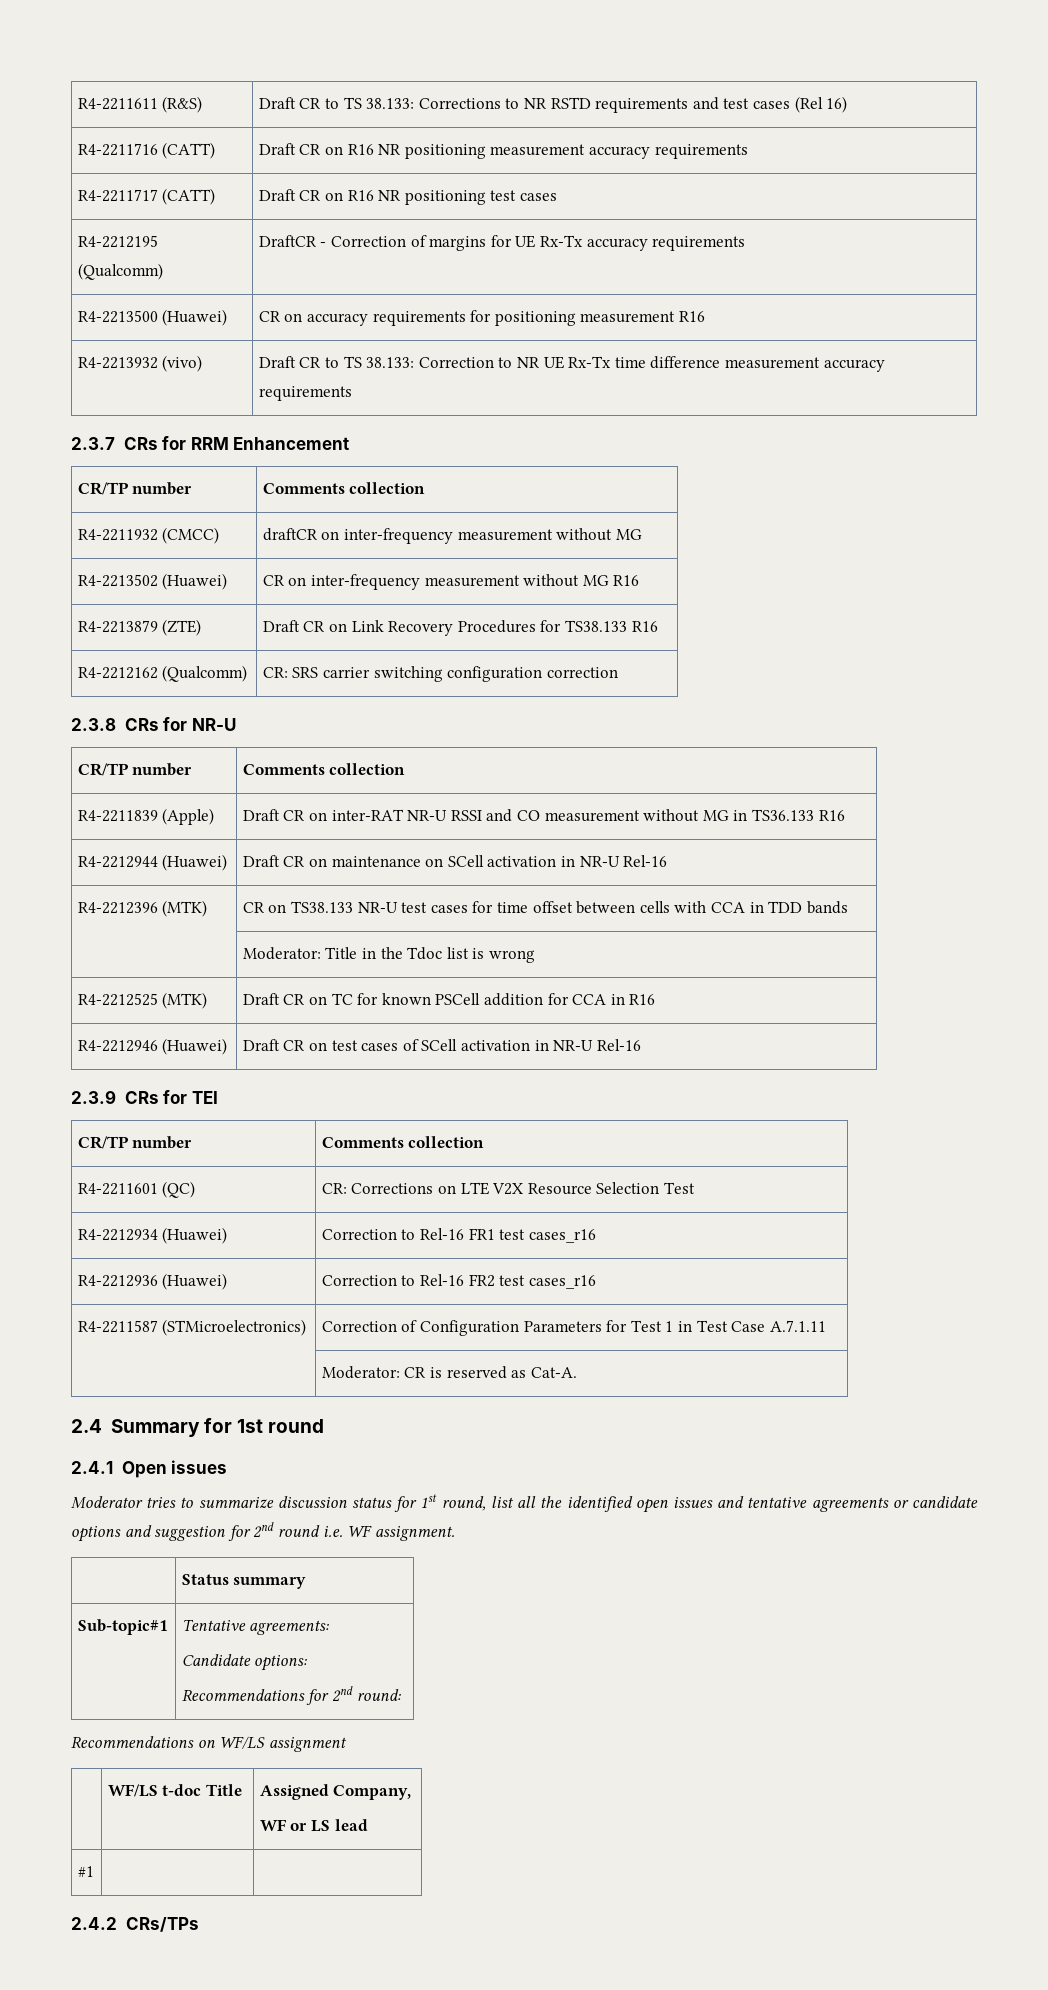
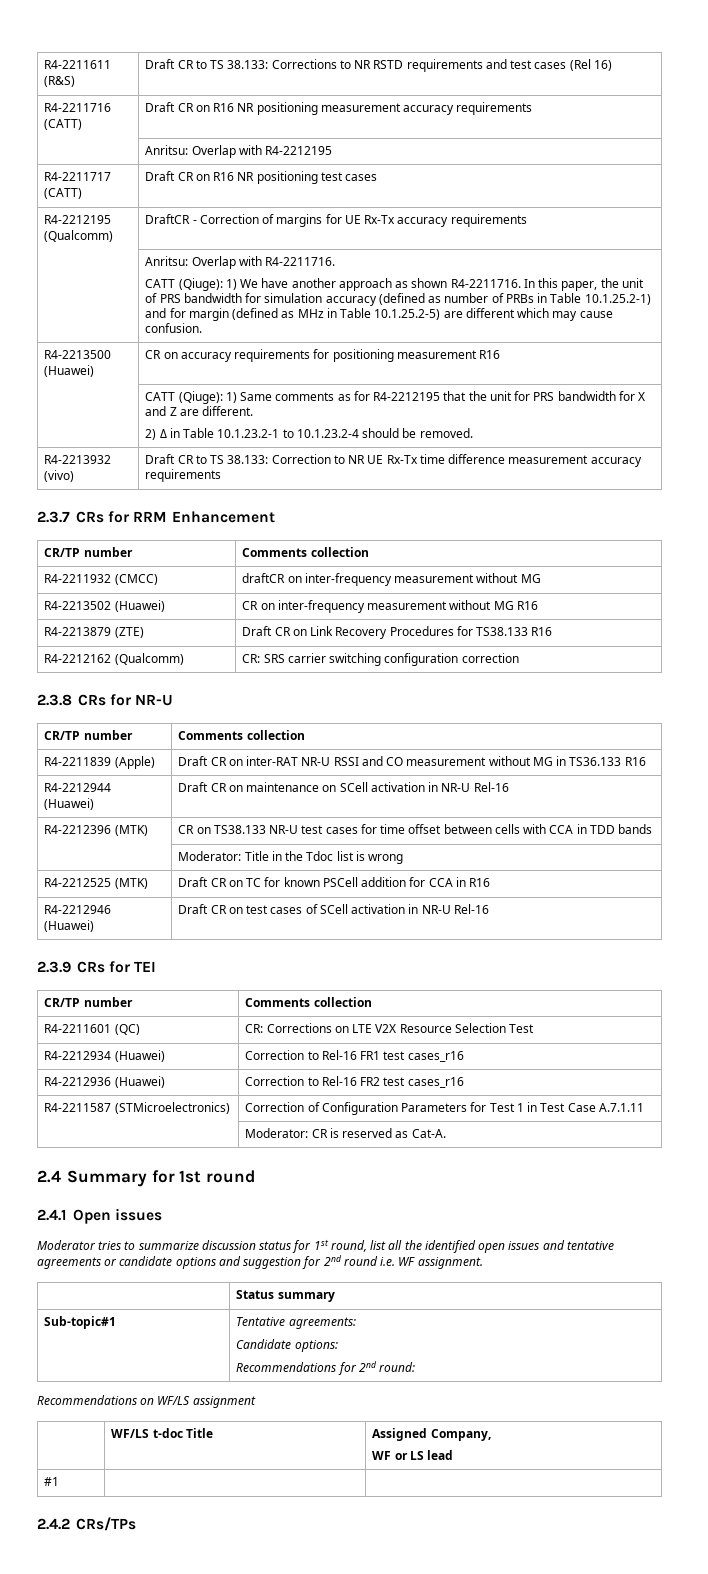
(748, 151) none -> [145,145,333,158] // | Anritsu: Overlap with R4-2212195
(746, 243) none -> [145,256,336,269] [145,278,644,291] [145,293,651,306] [145,308,613,321] [145,323,203,333] // | Anritsu: Overlap with R4-2211716. // CATT (Qiuge): 1) We have another approach as shown R4-2211716. In this paper, the unit of PRS bandwidth for simulation accuracy (defined as number of PRBs in Table 10.1.25.2-1) and for margin (defined as MHz in Table 10.1.25.2-5) are different which may cause confusion.
(706, 316) none -> [145,391,646,404] [145,406,254,416] [145,428,473,440] // | CATT (Qiuge): 1) Same comments as for R4-2212195 that the unit for PRS bandwidth for X and Z are different. // 2) Δ in Table 10.1.23.2-1 to 10.1.23.2-4 should be removed.

